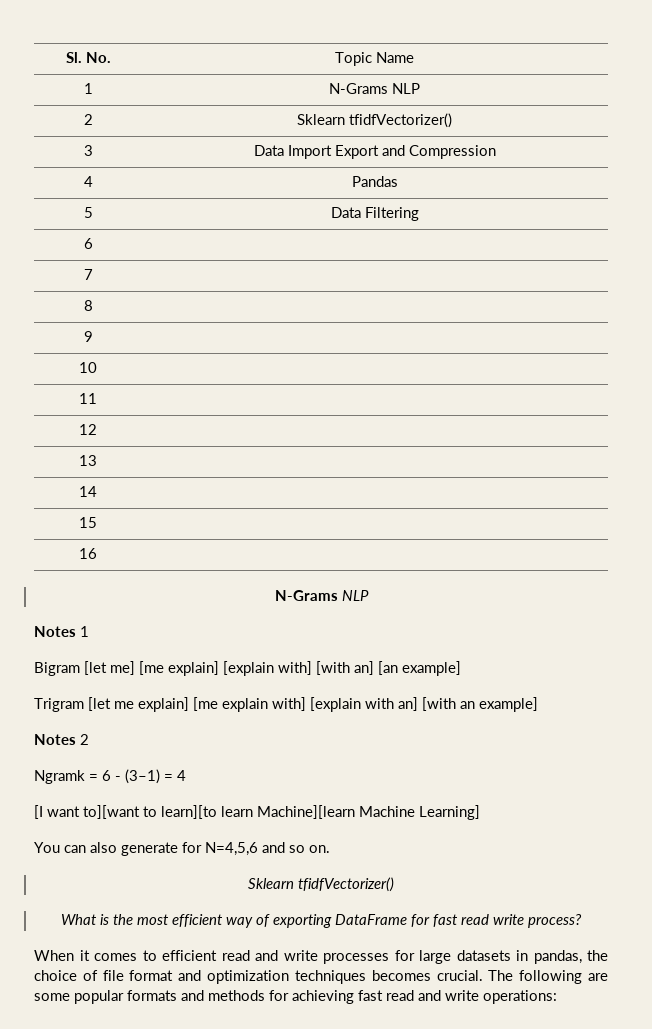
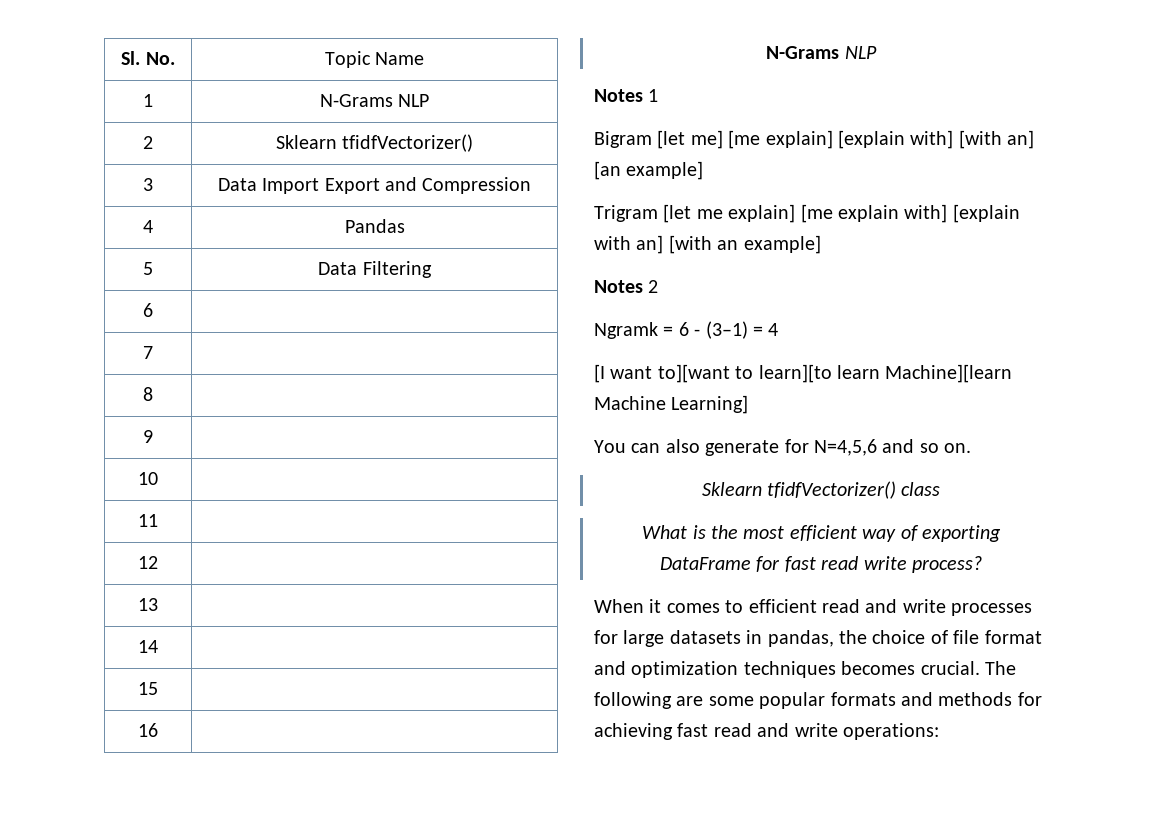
(394, 884) none -> [901,482,941,496] class

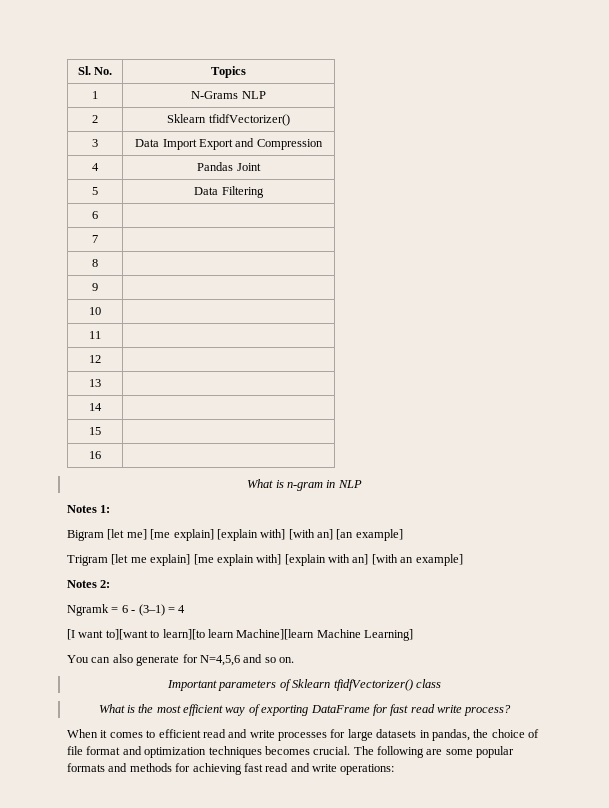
[324,51,425,68] Topic Name -> [211,66,246,78] Topics
(405, 226) none -> [236,163,261,171] Joint
[766,46,840,59] N-Grams -> [247,479,336,491] What is n-gram in
[648,89,659,102] 1 -> [100,505,111,513] 1:
[648,280,659,293] 2 -> [100,580,111,588] 2:
(972, 448) none -> [167,679,291,691] Important parameters of

